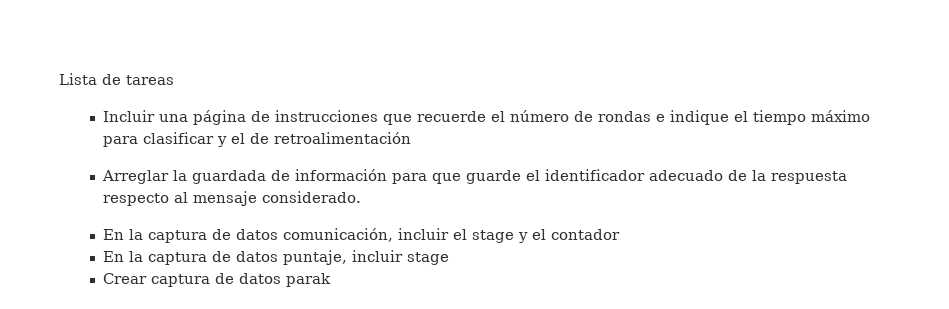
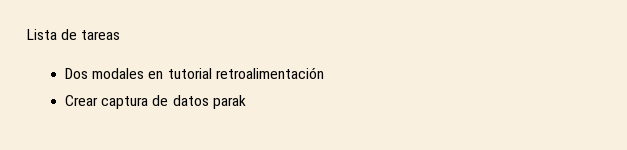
[102,110,870,125] [102,132,411,147] [101,169,847,184] [102,191,361,206] [102,228,620,243] [102,250,449,265] Incluir una página de instrucciones que recuerde el número de rondas e indique el tiempo máximo para clasificar y el de retroalimentación // Arreglar la guardada de información para que guarde el identificador adecuado de la respuesta respecto al mensaje considerado. // En la captura de datos comunicación, incluir el stage y el contador // En la captura de datos puntaje, incluir stage -> [64,67,324,79] Dos modales en tutorial retroalimentación

